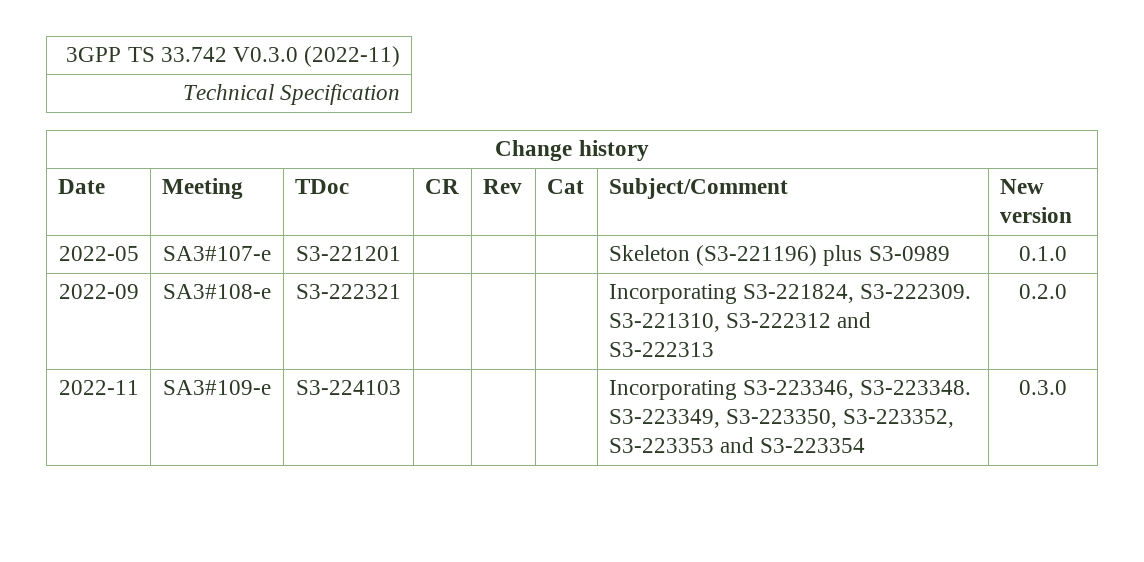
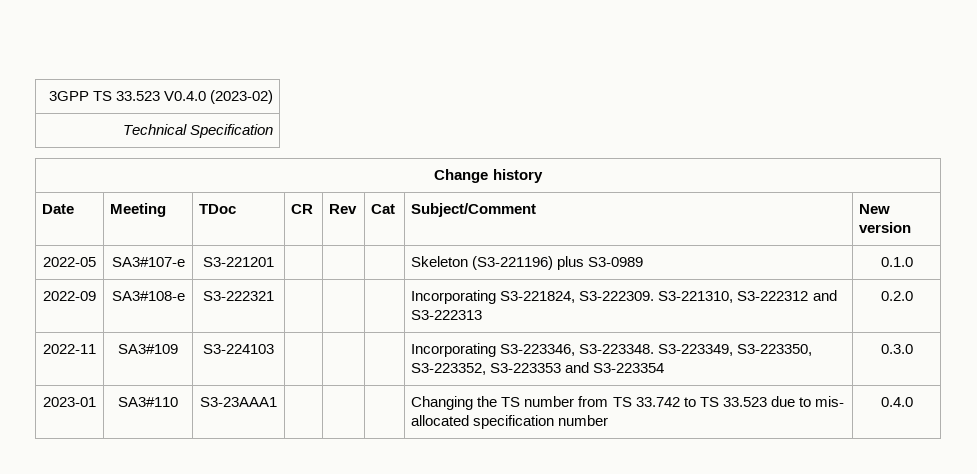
[160,46,401,67] 33.742 V0.3.0 (2022-11) -> [115,90,273,104] 33.523 V0.4.0 (2023-02)
[163,380,271,395] SA3#109-e -> [118,344,178,354] SA3#109
(1067, 387) none -> [43,397,96,407] [118,397,178,407] [200,397,277,407] [411,396,844,410] [411,415,609,429] [880,397,913,407] // 2023-01 | SA3#110 | S3-23AAA1 | | | | Changing the TS number from TS 33.742 to TS 33.523 due to mis- allocated specification number | 0.4.0

